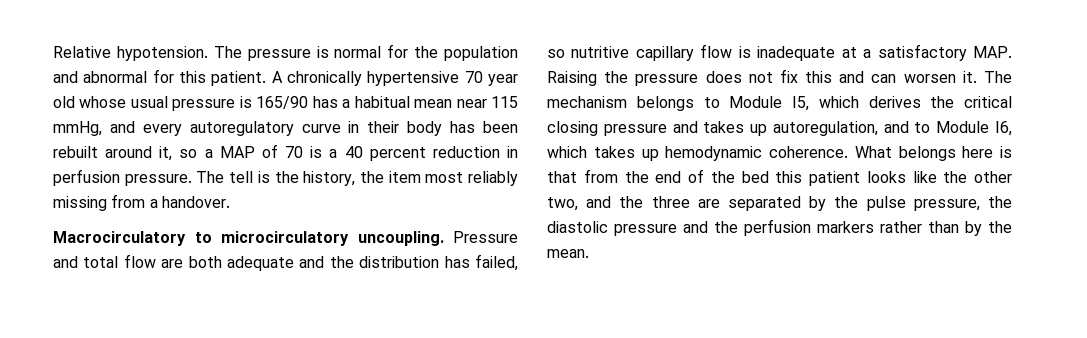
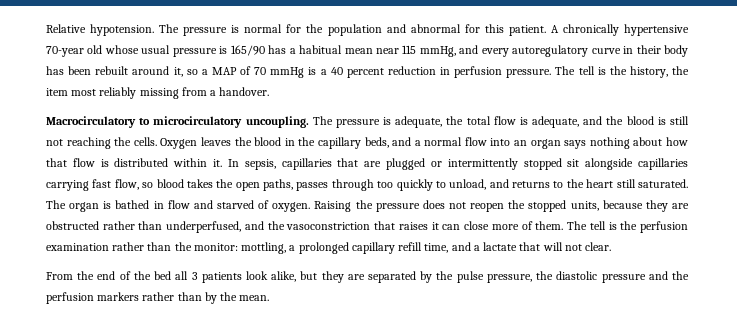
[464,71,518,86] 70 year -> [46,46,84,57] 70-year
(304, 152) none -> [270,67,305,78] mmHg
[453,231,518,243] [53,254,518,271] [547,44,1013,61] Pressure and total flow are both adequate and the distribution has failed, so nutritive capillary flow is inadequate at a satisfactory MAP. -> [312,116,689,128] [46,137,688,149] [46,158,688,170] [46,179,688,191] [46,200,311,212] The pressure is adequate, the total flow is adequate, and the blood is still not reaching the cells. Oxygen leaves the blood in the capillary beds, and a normal flow into an organ says nothing about how that flow is distributed within it. In sepsis, capillaries that are plugged or intermittently stopped sit alongside capillaries carrying fast flow, so blood takes the open paths, passes through too quickly to unload, and returns to the heart still saturated. The organ is bathed in flow and starved of oxygen.
[779,69,1012,83] [547,96,1012,111] [547,121,1012,136] [547,146,1012,161] [547,169,618,183] fix this and can worsen it. The mechanism belongs to Module I5, which derives the critical closing pressure and takes up autoregulation, and to Module I6, which takes up hemodynamic coherence. What belongs here is that from -> [470,200,689,212] [46,221,688,233] [46,242,612,254] [46,272,73,280] reopen the stopped units, because they are obstructed rather than underperfused, and the vasoconstriction that raises it can close more of them. The tell is the perfusion examination rather than the monitor: mottling, a prolonged capillary refill time, and a lactate that will not clear. // From
[775,171,1012,186] [547,196,690,211] this patient looks like the other two, and the three -> [175,271,344,283] all 3 patients look alike, but they

